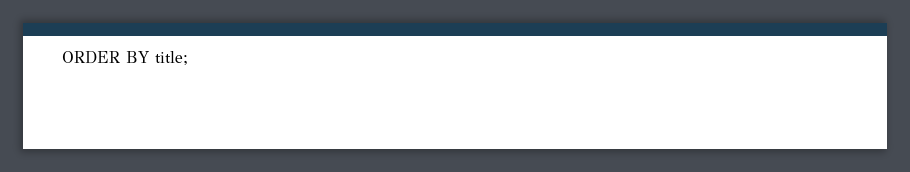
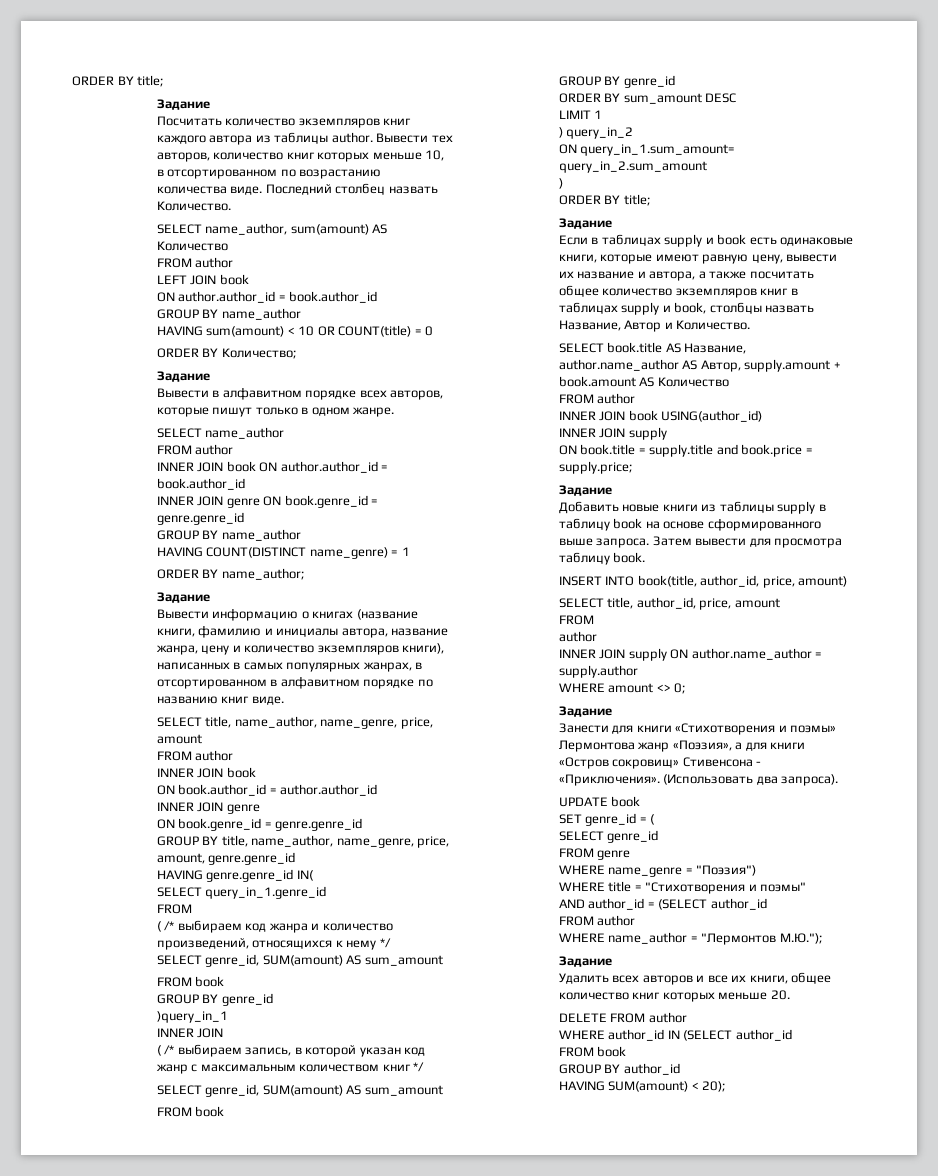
[62,50,188,65] ORDER BY title; -> [72,75,164,87] [156,99,210,110] [156,116,412,128] [156,132,453,145] [156,150,445,162] [156,169,382,179] [156,183,438,195] [156,201,231,211] [156,223,388,235] [156,241,228,251] [156,257,234,268] [156,274,249,285] [156,291,378,303] [156,308,301,320] [156,325,434,337] [156,348,296,359] [156,371,210,382] [156,388,444,400] [156,407,395,417] [156,427,285,439] [156,444,234,455] [156,461,389,473] [156,478,245,490] [156,495,379,508] [156,512,244,525] [156,529,301,541] [156,547,410,559] [156,568,304,580] [156,592,210,603] [156,609,418,621] [156,626,449,638] [155,643,445,655] [156,662,423,672] [156,677,433,689] [156,696,284,705] [156,716,433,729] [156,734,202,744] [156,750,234,761] [156,767,256,778] [156,784,378,796] [156,802,260,814] [156,818,363,831] [156,835,450,848] [156,852,296,865] [156,869,313,882] [156,886,327,899] [156,904,192,914] [156,920,393,933] [156,938,391,950] [156,954,443,967] [156,976,225,987] [156,993,273,1006] [156,1011,228,1023] [156,1028,224,1038] [156,1044,426,1057] [155,1062,425,1074] [156,1084,443,1097] [156,1106,225,1117] [558,75,675,88] [558,93,737,104] [558,110,603,119] [558,127,634,139] [558,144,736,156] [558,161,707,173] [558,178,563,189] [558,194,650,206] [558,218,612,229] [558,234,854,247] [558,254,838,264] [558,271,814,281] [558,285,798,298] [558,302,815,315] [558,320,751,332] [558,342,747,354] [558,359,841,372] [558,376,729,387] [558,393,636,404] [558,410,763,422] [558,427,667,440] [558,444,813,457] [558,461,632,474] [558,485,612,496] [558,501,826,514] [558,518,821,531] [558,536,843,548] [558,552,646,565] [558,575,848,588] [558,597,780,610] [558,615,594,625] [558,631,597,642] [558,648,823,661] [558,665,638,678] [558,683,686,694] [558,706,612,717] [558,723,837,735] [558,740,806,752] [558,757,762,769] [558,774,839,786] [558,796,641,807] [558,813,655,826] [558,830,659,843] [558,848,631,860] [558,865,757,877] [558,881,807,894] [558,898,767,910] [558,915,636,926] [558,932,822,945] [558,956,612,967] [558,972,832,985] [558,990,790,1002] [558,1012,687,1023] [558,1029,792,1041] [558,1046,627,1057] [558,1063,680,1075] [558,1081,726,1092] ORDER BY title; // Задание // Посчитать количество экземпляров книг каждого автора из таблицы author. Вывести тех авторов, количество книг которых меньше 10, в отсортированном по возрастанию количества виде. Последний столбец назвать Количество. // SELECT name_author, sum(amount) AS Количество // FROM author // LEFT JOIN book // ON author.author_id = book.author_id // GROUP BY name_author // HAVING sum(amount) < 10 OR COUNT(title) = 0 // ORDER BY Количество; // Задание // Вывести в алфавитном порядке всех авторов, которые пишут только в одном жанре. // SELECT name_author // FROM author // INNER JOIN book ON author.author_id = book.author_id // INNER JOIN genre ON book.genre_id = genre.genre_id // GROUP BY name_author // HAVING COUNT(DISTINCT name_genre) = 1 // ORDER BY name_author; // Задание // Вывести информацию о книгах (название книги, фамилию и инициалы автора, название жанра, цену и количество экземпляров книги), написанных в самых популярных жанрах, в отсортированном в алфавитном порядке по названию книг виде. // SELECT title, name_author, name_genre, price, amount // FROM author // INNER JOIN book // ON book.author_id = author.author_id // INNER JOIN genre // ON book.genre_id = genre.genre_id // GROUP BY title, name_author, name_genre, price, amount, genre.genre_id // HAVING genre.genre_id IN( // SELECT query_in_1.genre_id // FROM // ( /* выбираем код жанра и количество произведений, относящихся к нему */ // SELECT genre_id, SUM(amount) AS sum_amount // FROM book // GROUP BY genre_id // )query_in_1 // INNER JOIN // ( /* выбираем запись, в которой указан код жанр с максимальным количеством книг */ // SELECT genre_id, SUM(amount) AS sum_amount // FROM book // GROUP BY genre_id // ORDER BY sum_amount DESC // LIMIT 1 // ) query_in_2 // ON query_in_1.sum_amount= query_in_2.sum_amount // ) // ORDER BY title; // Задание // Если в таблицах supply и book есть одинаковые книги, которые имеют равную цену, вывести их название и автора, а также посчитать общее количество экземпляров книг в таблицах supply и book, столбцы назвать Название, Автор и Количество. // SELECT book.title AS Название, author.name_author AS Автор, supply.amount + book.amount AS Количество // FROM author // INNER JOIN book USING(author_id) // INNER JOIN supply // ON book.title = supply.title and book.price = supply.price; // Задание // Добавить новые книги из таблицы supply в таблицу book на основе сформированного выше запроса. Затем вывести для просмотра таблицу book. // INSERT INTO book(title, author_id, price, amount) // SELECT title, author_id, price, amount // FROM // author // INNER JOIN supply ON author.name_author = supply.author // WHERE amount <> 0; // Задание // Занести для книги «Стихотворения и поэмы» Лермонтова жанр «Поэзия», а для книги «Остров сокровищ» Стивенсона - «Приключения». (Использовать два запроса). // UPDATE book // SET genre_id = ( // SELECT genre_id // FROM genre // WHERE name_genre = "Поэзия") // WHERE title = "Стихотворения и поэмы" // AND author_id = (SELECT author_id // FROM author // WHERE name_author = "Лермонтов М.Ю."); // Задание // Удалить всех авторов и все их книги, общее количество книг которых меньше 20. // DELETE FROM author // WHERE author_id IN (SELECT author_id // FROM book // GROUP BY author_id // HAVING SUM(amount) < 20);

